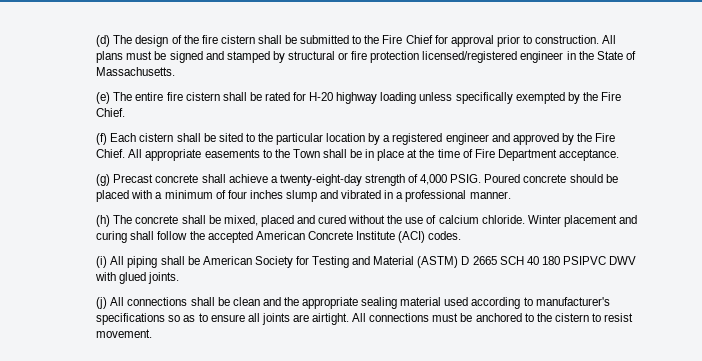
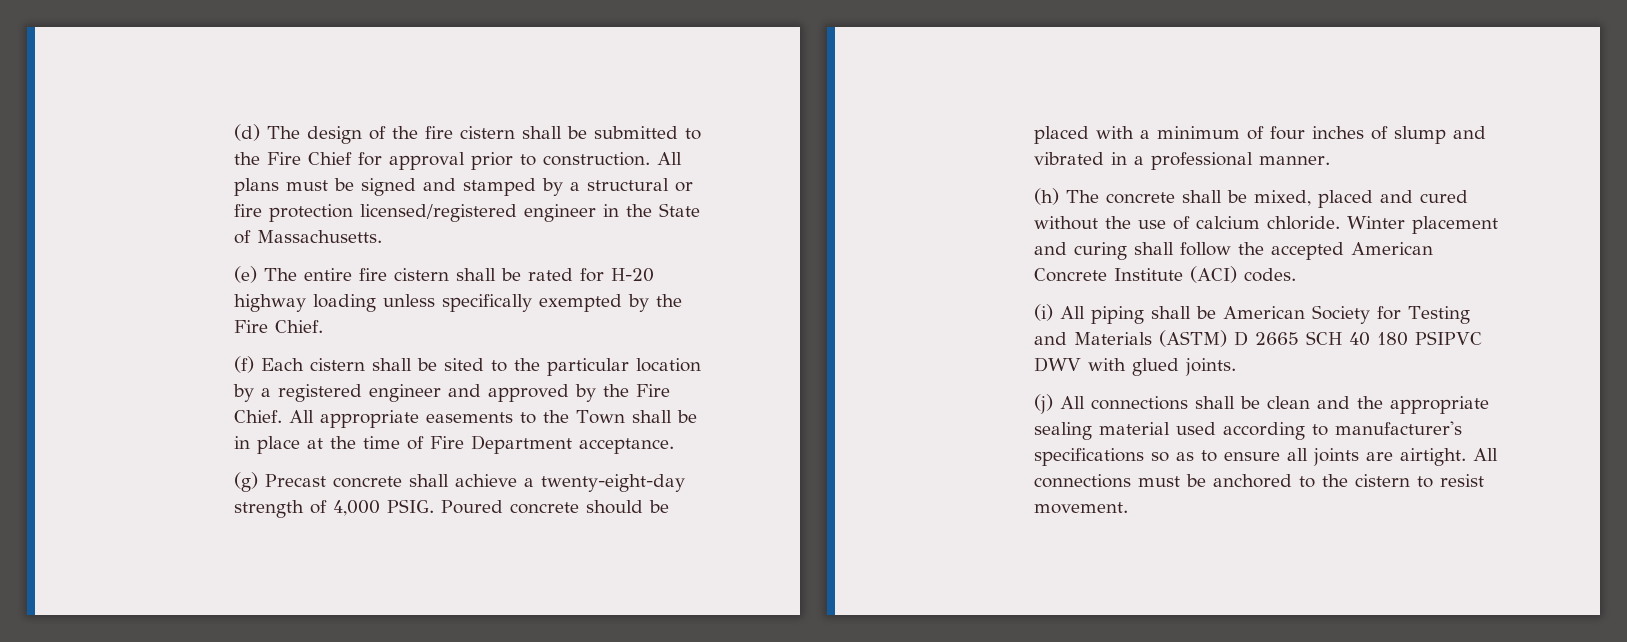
(285, 57) none -> [569,182,580,191] a
(283, 194) none -> [1370,126,1388,140] of
[373,256,415,265] Material -> [1073,332,1152,345] Materials

